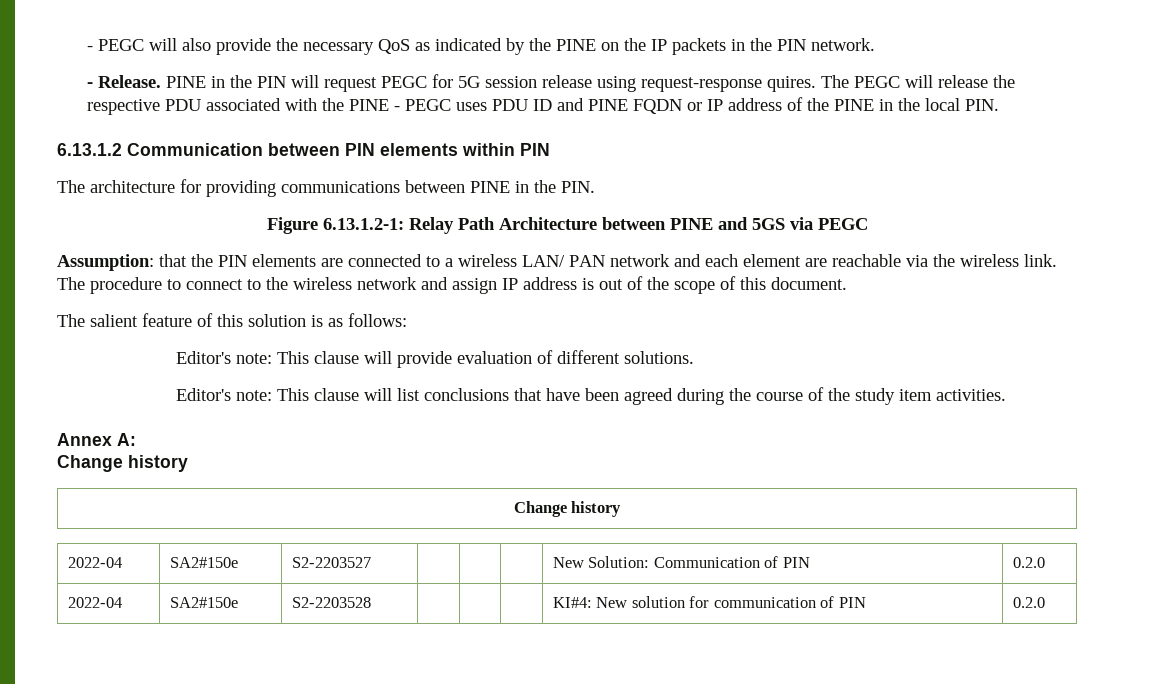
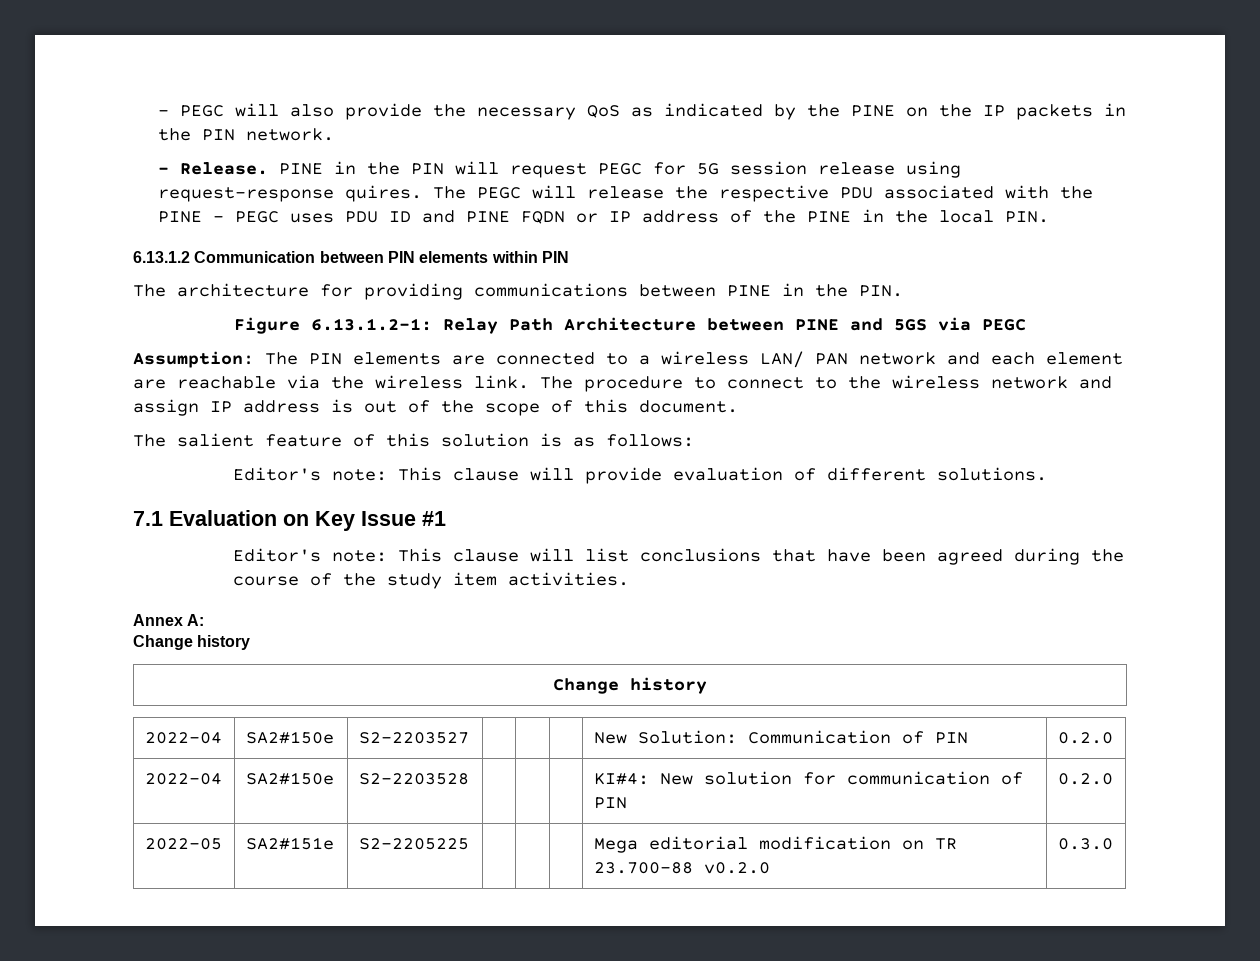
[159,254,213,267] that the -> [265,352,298,365] The
(694, 357) none -> [133,510,446,531] // 7.1 Evaluation on Key Issue #1
(1045, 602) none -> [144,838,222,850] [245,837,334,850] [358,838,469,850] [593,836,957,853] [593,862,770,874] [1057,838,1113,850] // 2022-05 | SA2#151e | S2-2205225 | | | | Mega editorial modification on TR 23.700-88 v0.2.0 | 0.3.0

